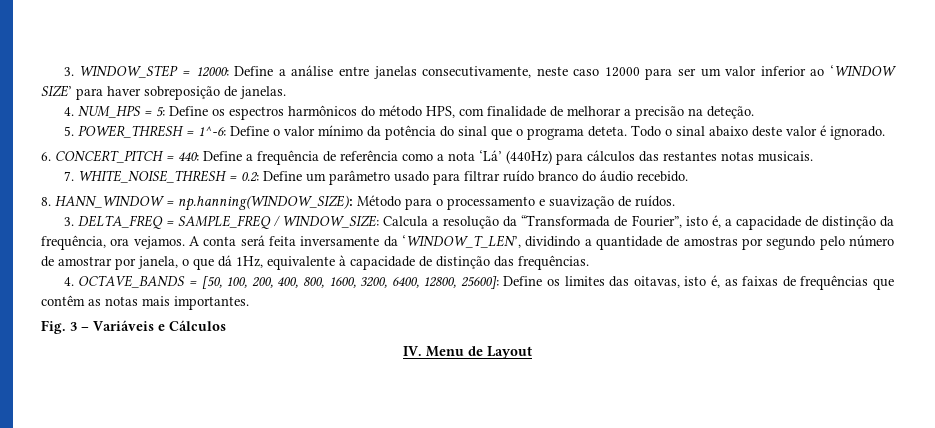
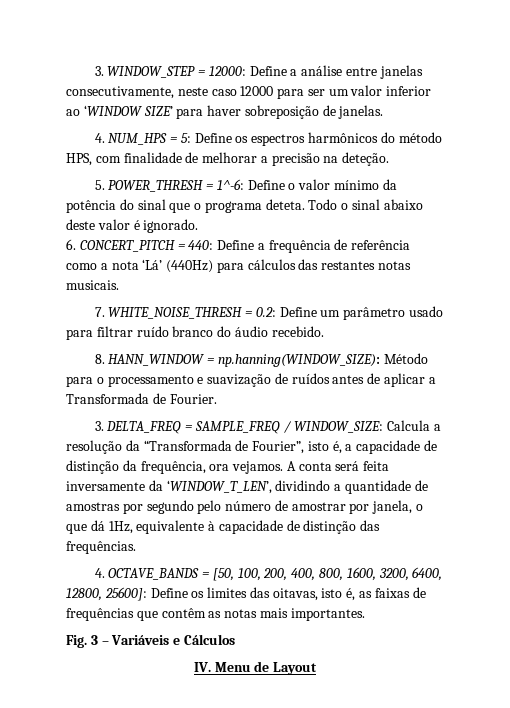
[635,195,675,207] ruídos. -> [291,373,436,387] [66,393,217,404] ruídos antes de aplicar a Transformada de Fourier.

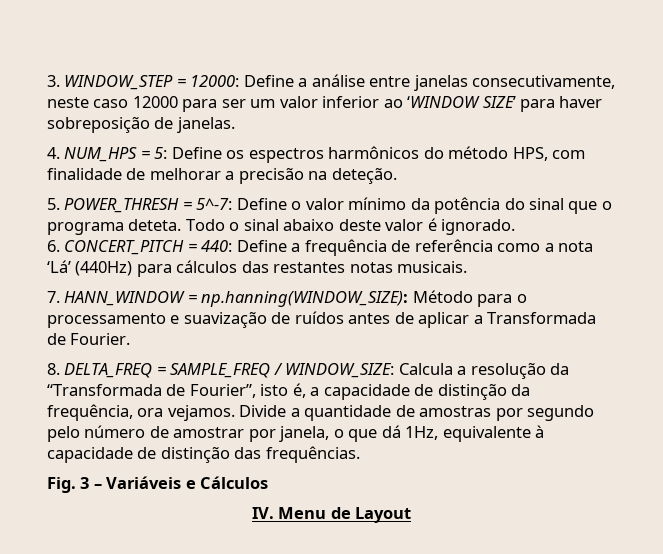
[216,179,244,190] 1^-6: -> [196,198,233,210] 5^-7:
[108,306,443,320] [66,326,324,340] [94,354,105,364] WHITE_NOISE_THRESH = 0.2: Define um parâmetro usado para filtrar ruído branco do áudio recebido. // 8. -> (60, 297) none
[94,421,104,431] 3. -> [47,363,60,375] 8.
[286,461,390,471] [66,480,331,494] A conta será feita inversamente da ‘WINDOW_T_LEN’, dividindo -> [239,405,287,417] Divide
[94,567,443,581] [66,587,426,601] [66,608,365,621] // 4. OCTAVE_BANDS = [50, 100, 200, 400, 800, 1600, 3200, 6400, 12800, 25600]: Define os limites das oitavas, isto é, as faixas de frequências que contêm as notas mais importantes. -> (360, 454) none

